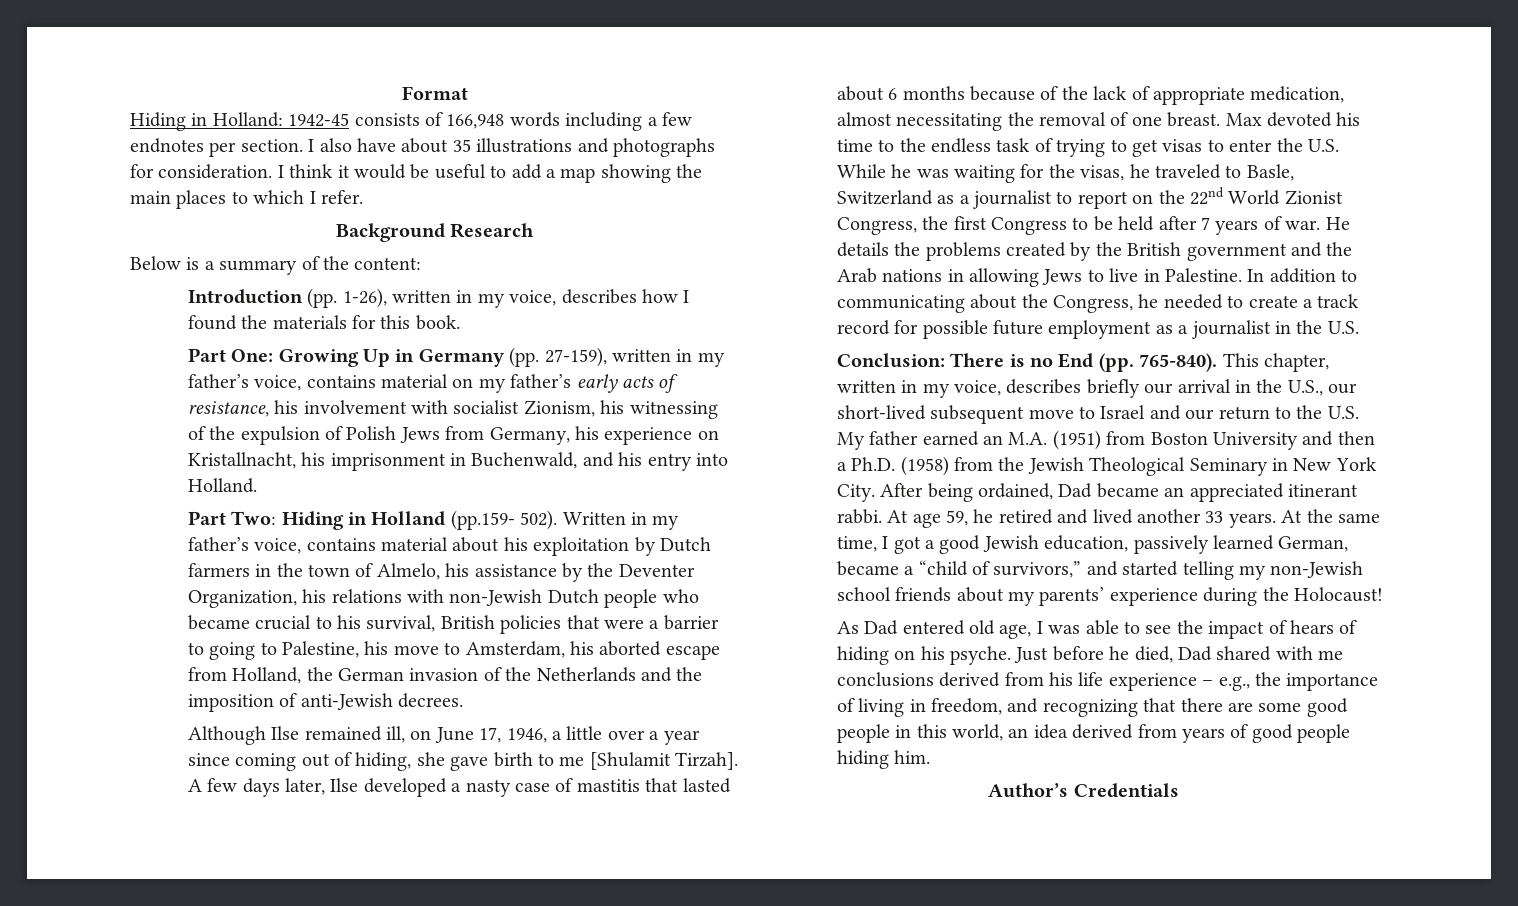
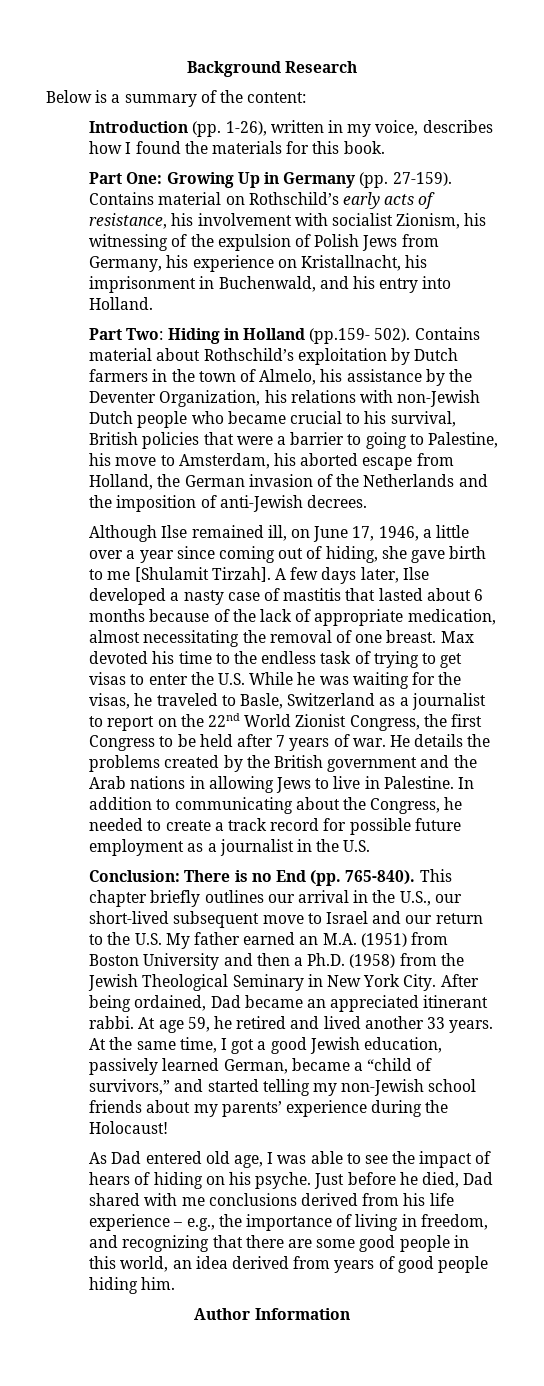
[401,86,468,100] [130,112,692,131] [130,138,715,157] [130,164,703,183] [130,190,363,209] Format // Hiding in Holland: 1942-45 consists of 166,948 words including a few endnotes per section. I also have about 35 illustrations and photographs for consideration. I think it would be useful to add a map showing the main places to which I refer. // -> (186, 69) none
[544,347,725,367] [187,374,572,393] 27-159), written in my father’s voice, contains material on my father’s -> [392,172,452,186] [89,192,339,205] 27-159). Contains material on Rothschild’s
[562,512,680,530] [187,537,376,554] Written in my father’s voice, contains -> [414,327,480,340] Contains
[503,537,528,551] his -> [203,348,294,361] Rothschild’s
[1264,353,1330,372] [836,379,1140,398] chapter, written in my voice, describes briefly -> [89,890,264,907] chapter briefly outlines
[988,783,1179,798] Author’s Credentials -> [194,1308,350,1320] Author Information

